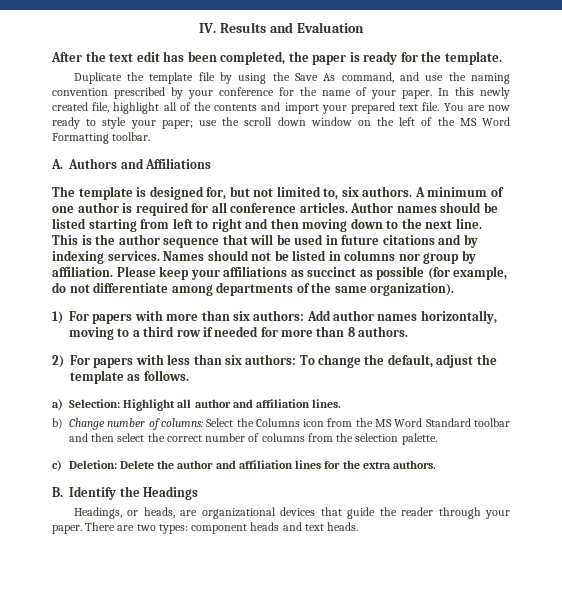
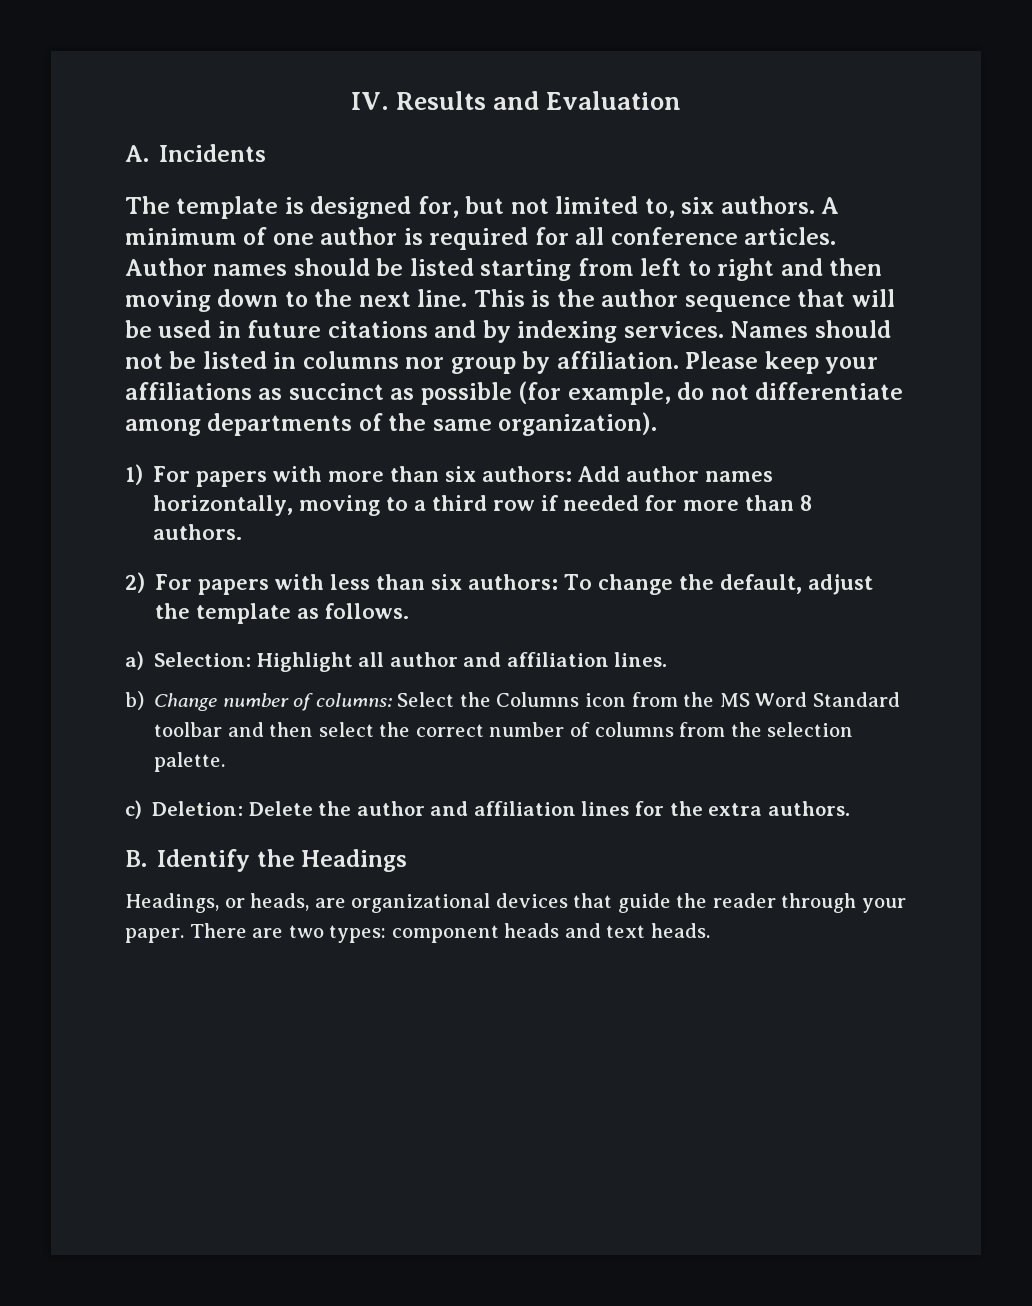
[51,51,502,65] [73,72,511,84] [52,87,510,99] [52,102,510,114] [52,117,510,129] [52,132,151,144] [51,158,212,169] After the text edit has been completed, the paper is ready for the template. // Duplicate the template file by using the Save As command, and use the naming convention prescribed by your conference for the name of your paper. In this newly created file, highlight all of the contents and import your prepared text file. You are now ready to style your paper; use the scroll down window on the left of the MS Word Formatting toolbar. // A. Authors and Affiliations -> [125,144,267,162] A. Incidents

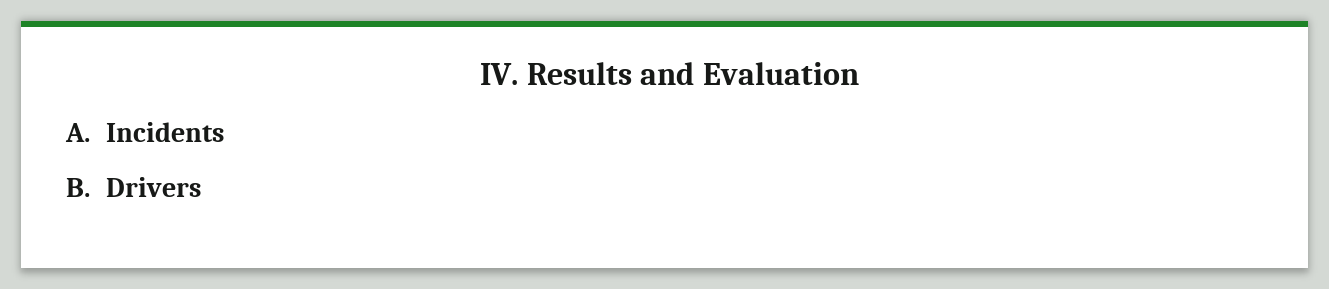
[125,196,840,219] [125,227,837,250] [125,258,883,281] [125,289,895,312] [125,320,891,343] [125,351,879,374] [125,381,904,405] [125,412,658,436] [125,464,774,487] [153,495,813,516] [153,524,243,540] [125,572,874,595] [155,603,410,624] [125,651,668,672] [125,691,900,711] [154,722,854,737] [154,752,226,772] [125,800,850,819] [125,849,408,872] [125,893,906,913] [125,923,710,943] The template is designed for, but not limited to, six authors. A minimum of one author is required for all conference articles. Author names should be listed starting from left to right and then moving down to the next line. This is the author sequence that will be used in future citations and by indexing services. Names should not be listed in columns nor group by affiliation. Please keep your affiliations as succinct as possible (for example, do not differentiate among departments of the same organization). // 1) For papers with more than six authors: Add author names horizontally, moving to a third row if needed for more than 8 authors. // 2) For papers with less than six authors: To change the default, adjust the template as follows. // a) Selection: Highlight all author and affiliation lines. // b) Change number of columns: Select the Columns icon from the MS Word Standard toolbar and then select the correct number of columns from the selection palette. // c) Deletion: Delete the author and affiliation lines for the extra authors. // B. Identify the Headings // Headings, or heads, are organizational devices that guide the reader through your paper. There are two types: component heads and text heads. -> [66,177,202,197] B. Drivers

